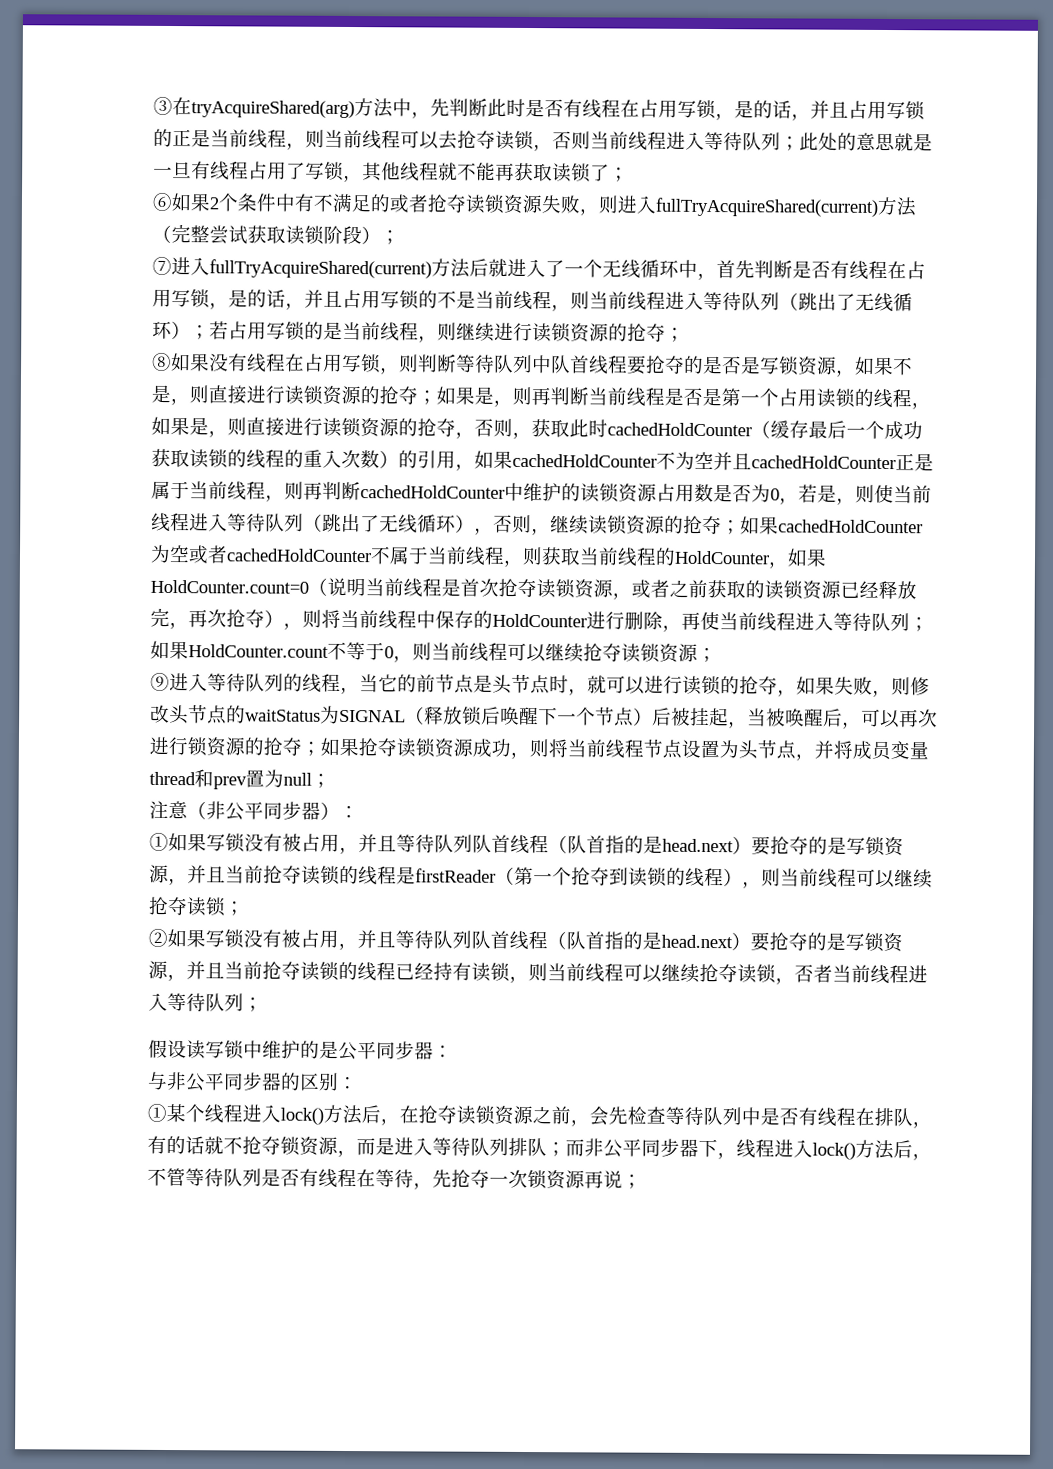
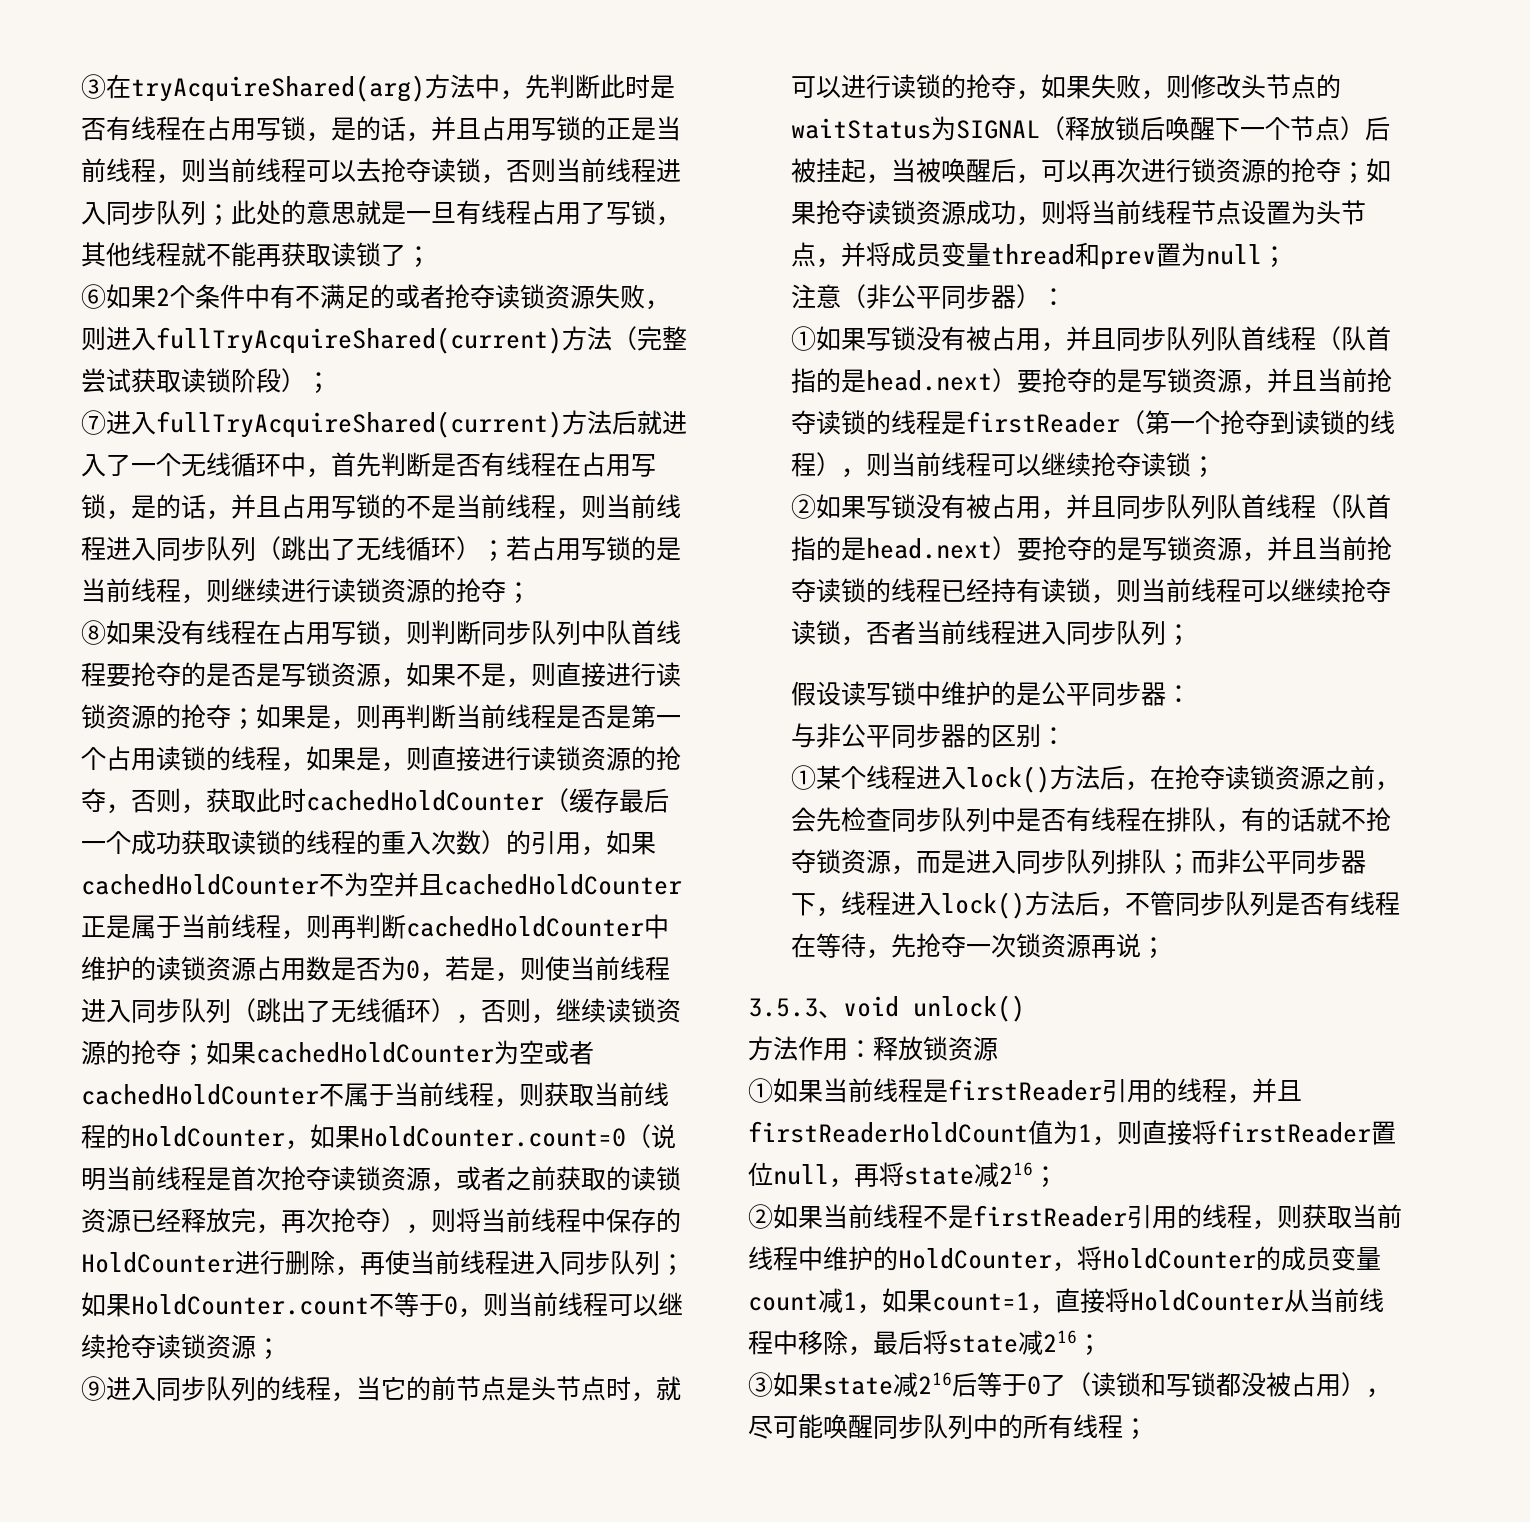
[703,131,743,151] 等待 -> [106,200,157,225] 同步
[702,291,742,311] 等待 -> [156,536,207,561] 同步
[455,354,495,373] 等待 -> [481,620,532,645] 同步
[226,513,266,532] 等待 -> [131,998,182,1023] 同步
[832,612,872,631] 等待 -> [560,1250,611,1275] 同步
[206,673,246,692] 等待 -> [156,1376,207,1401] 同步
[395,834,435,853] 等待 -> [1116,326,1167,351] 同步
[394,930,434,949] 等待 -> [1116,494,1167,519] 同步
[166,992,206,1012] 等待 -> [1066,620,1117,645] 同步
[664,1106,704,1125] 等待 -> [891,807,942,832] 同步
[431,1137,471,1156] 等待 -> [1016,849,1067,874] 同步
[184,1168,224,1187] 等待 -> [1175,891,1226,916] 同步
(642, 1181) none -> [748,995,1025,1022] [748,1036,998,1061] [748,1078,1302,1104] [748,1120,1396,1146] [748,1162,1058,1188] [748,1204,1402,1230] [748,1246,1381,1272] [748,1288,1384,1314] [748,1330,1102,1356] [748,1372,1391,1398] [748,1414,1148,1440] // 3.5.3、void unlock() // 方法作用：释放锁资源 // ①如果当前线程是firstReader引用的线程，并且firstReaderHoldCount值为1，则直接将firstReader置位null，再将state减216； // ②如果当前线程不是firstReader引用的线程，则获取当前线程中维护的HoldCounter，将HoldCounter的成员变量count减1，如果count=1，直接将HoldCounter从当前线程中移除，最后将state减216； // ③如果state减216后等于0了（读锁和写锁都没被占用），尽可能唤醒同步队列中的所有线程；

